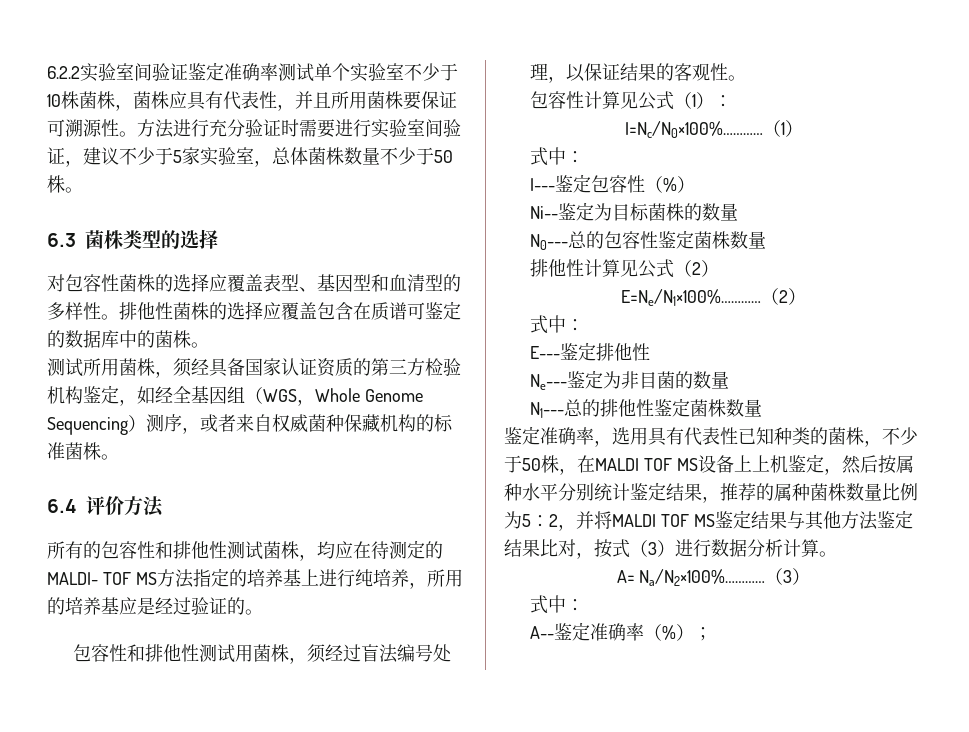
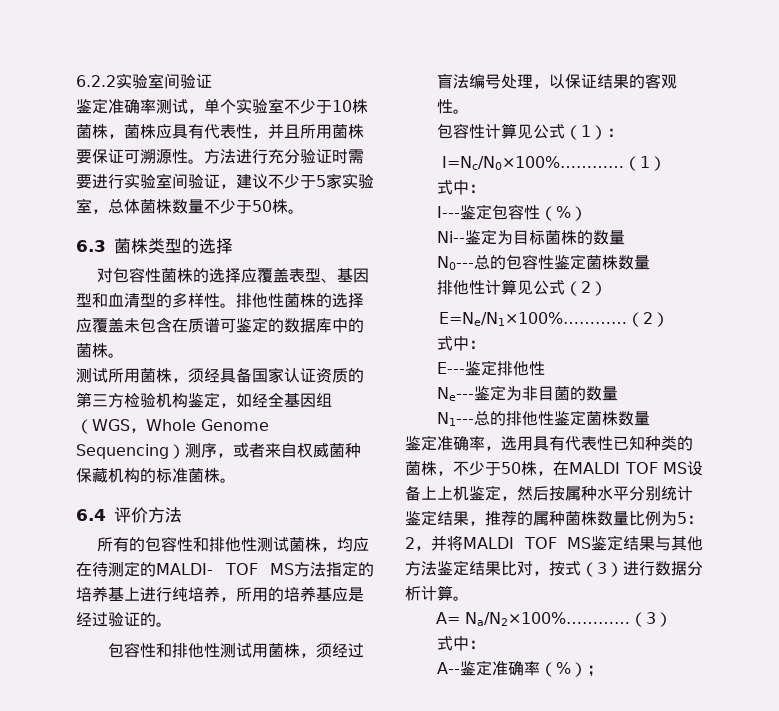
(188, 71) none -> (212, 81) //
(314, 72) none -> [188,109,204,114] ，
(317, 310) none -> [124,318,140,333] 未

